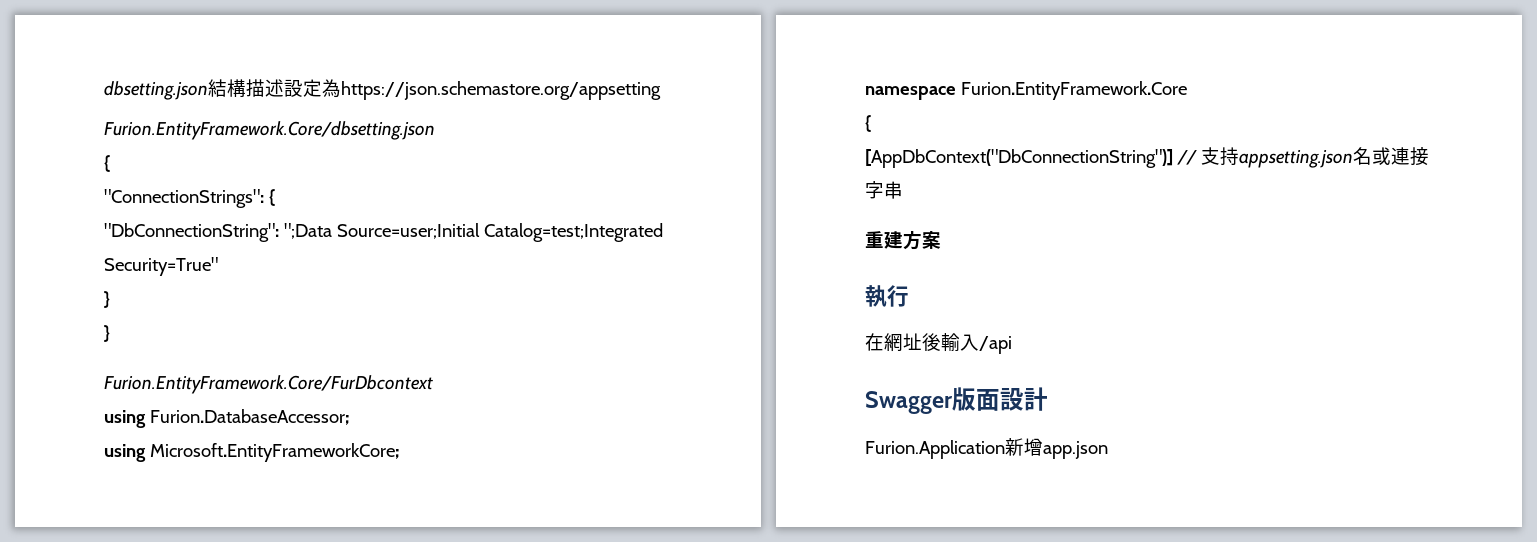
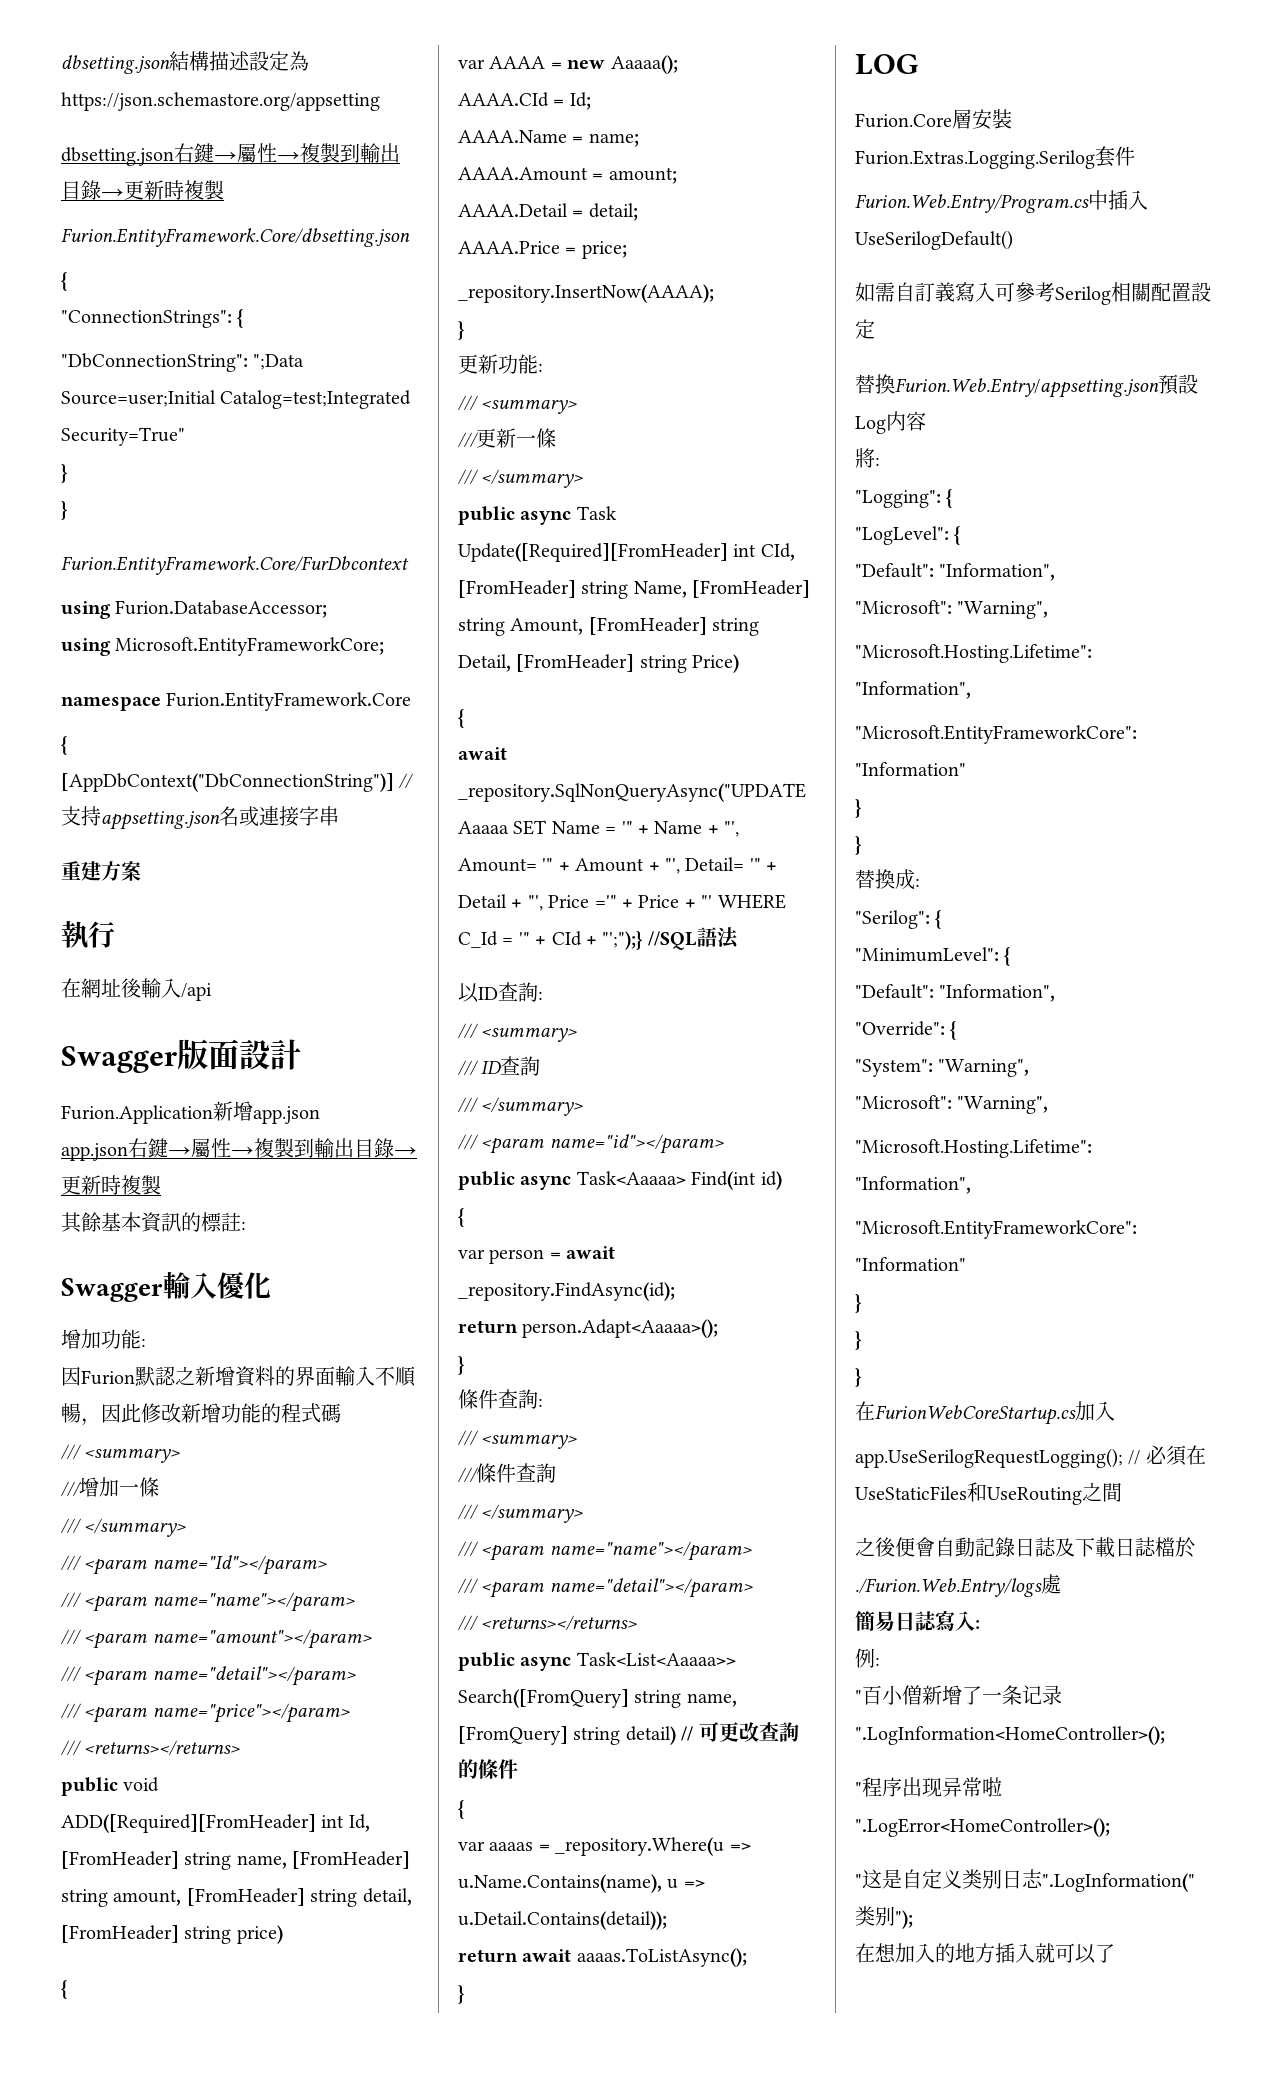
(661, 90) none -> [61,143,400,166] [61,180,224,200] // dbsetting.json右鍵→屬性→複製到輸出目錄→更新時複製
(1108, 450) none -> [61,1138,417,1161] [61,1175,161,1195] [61,1212,246,1233] [61,1272,271,1302] [61,1329,146,1349] [61,1366,416,1387] [61,1403,341,1426] [61,1444,181,1463] [61,1477,159,1497] [61,1518,187,1537] [61,1555,327,1575] [61,1592,355,1612] [61,1629,372,1649] [61,1666,356,1686] [61,1703,350,1723] [61,1740,241,1755] [61,1777,160,1796] [61,1814,370,1833] [61,1851,411,1870] [61,1888,412,1907] [61,1925,283,1944] [61,1980,67,1999] [458,55,678,74] [458,92,591,110] [458,130,639,147] [458,167,677,184] [458,203,638,221] [458,241,627,259] [458,284,714,303] [458,321,465,340] [458,354,543,374] [458,395,578,414] [458,428,556,448] [458,469,584,488] [458,506,617,525] [458,543,795,562] [458,580,811,599] [458,617,760,636] [458,654,740,673] [458,709,464,728] [458,747,507,760] [458,783,806,802] [458,820,740,837] [458,857,778,874] [458,894,786,911] [458,927,739,950] [458,982,543,1003] [458,1023,578,1042] [458,1056,541,1076] [458,1097,584,1116] [458,1134,724,1154] [458,1171,782,1190] [458,1208,464,1227] [458,1246,616,1264] [458,1282,675,1301] [458,1319,719,1338] [458,1356,465,1375] [458,1389,543,1409] [458,1430,578,1449] [458,1463,556,1483] [458,1504,584,1523] [458,1541,752,1561] [458,1578,753,1598] [458,1615,638,1630] [458,1652,736,1671] [458,1689,737,1708] [458,1722,799,1745] [458,1759,518,1779] [458,1800,464,1819] [458,1837,751,1856] [458,1874,705,1893] [458,1911,667,1930] [458,1948,747,1967] [458,1985,465,2004] [855,54,919,75] [855,109,1012,130] [855,146,1135,169] [855,190,1148,213] [855,230,1013,250] [855,282,1211,305] [855,319,875,339] [855,374,1198,398] [855,411,926,434] [855,448,880,468] [855,489,953,508] [855,526,961,545] [855,563,1056,581] [855,600,1049,619] [855,644,1092,663] [855,681,971,699] [855,725,1137,744] [855,762,966,776] [855,799,862,818] [855,836,862,855] [855,869,920,890] [855,910,942,929] [855,947,1011,966] [855,984,1056,1002] [855,1021,957,1040] [855,1059,1030,1077] [855,1095,1049,1114] [855,1139,1092,1158] [855,1176,971,1194] [855,1220,1137,1239] [855,1257,966,1271] [855,1294,862,1313] [855,1331,862,1350] [855,1368,862,1387] [855,1401,1115,1425] [855,1445,1206,1468] [855,1482,1122,1505] [855,1537,1195,1558] [855,1574,1061,1597] [855,1611,980,1632] [855,1648,880,1668] [855,1685,1062,1705] [855,1726,1165,1745] [855,1777,1002,1797] [855,1818,1110,1837] [855,1869,1195,1892] [855,1906,913,1929] [855,1943,1115,1964] // app.json右鍵→屬性→複製到輸出目錄→更新時複製 // 其餘基本資訊的標註: // Swagger輸入優化 // 增加功能: // 因Furion默認之新增資料的界面輸入不順暢，因此修改新增功能的程式碼 // /// <summary> // ///增加一條 // /// </summary> // /// <param name="Id"></param> // /// <param name="name"></param> // /// <param name="amount"></param> // /// <param name="detail"></param> // /// <param name="price"></param> // /// <returns></returns> // public void ADD([Required][FromHeader] int Id, [FromHeader] string name, [FromHeader] string amount, [FromHeader] string detail, [FromHeader] string price) // { // var AAAA = new Aaaaa(); // AAAA.CId = Id; // AAAA.Name = name; // AAAA.Amount = amount; // AAAA.Detail = detail; // AAAA.Price = price; // _repository.InsertNow(AAAA); // } // 更新功能: // /// <summary> // ///更新一條 // /// </summary> // public async Task Update([Required][FromHeader] int CId, [FromHeader] string Name, [FromHeader] string Amount, [FromHeader] string Detail, [FromHeader] string Price) // { // await _repository.SqlNonQueryAsync("UPDATE Aaaaa SET Name = '" + Name + "', Amount= '" + Amount + "', Detail= '" + Detail + "', Price ='" + Price + "' WHERE C_Id = '" + CId + "';");} //SQL語法 // 以ID查詢: // /// <summary> // /// ID查詢 // /// </summary> // /// <param name="id"></param> // public async Task<Aaaaa> Find(int id) // { // var person = await _repository.FindAsync(id); // return person.Adapt<Aaaaa>(); // } // 條件查詢: // /// <summary> // ///條件查詢 // /// </summary> // /// <param name="name"></param> // /// <param name="detail"></param> // /// <returns></returns> // public async Task<List<Aaaaa>> Search([FromQuery] string name, [FromQuery] string detail) // 可更改查詢的條件 // { // var aaaas = _repository.Where(u => u.Name.Contains(name), u => u.Detail.Contains(detail)); // return await aaaas.ToListAsync(); // } // LOG // Furion.Core層安裝Furion.Extras.Logging.Serilog套件 // Furion.Web.Entry/Program.cs中插入UseSerilogDefault() // 如需自訂義寫入可參考Serilog相關配置設定 // 替換Furion.Web.Entry/appsetting.json預設Log内容 // 將: // "Logging": { // "LogLevel": { // "Default": "Information", // "Microsoft": "Warning", // "Microsoft.Hosting.Lifetime": "Information", // "Microsoft.EntityFrameworkCore": "Information" // } // } // 替換成: // "Serilog": { // "MinimumLevel": { // "Default": "Information", // "Override": { // "System": "Warning", // "Microsoft": "Warning", // "Microsoft.Hosting.Lifetime": "Information", // "Microsoft.EntityFrameworkCore": "Information" // } // } // } // 在FurionWebCoreStartup.cs加入 // app.UseSerilogRequestLogging(); // 必須在UseStaticFiles和UseRouting之間 // 之後便會自動記錄日誌及下載日誌檔於./Furion.Web.Entry/logs處 // 簡易日誌寫入: // 例: // "百小僧新增了一条记录".LogInformation<HomeController>(); // "程序出现异常啦".LogError<HomeController>(); // "这是自定义类别日志".LogInformation("类别"); // 在想加入的地方插入就可以了

